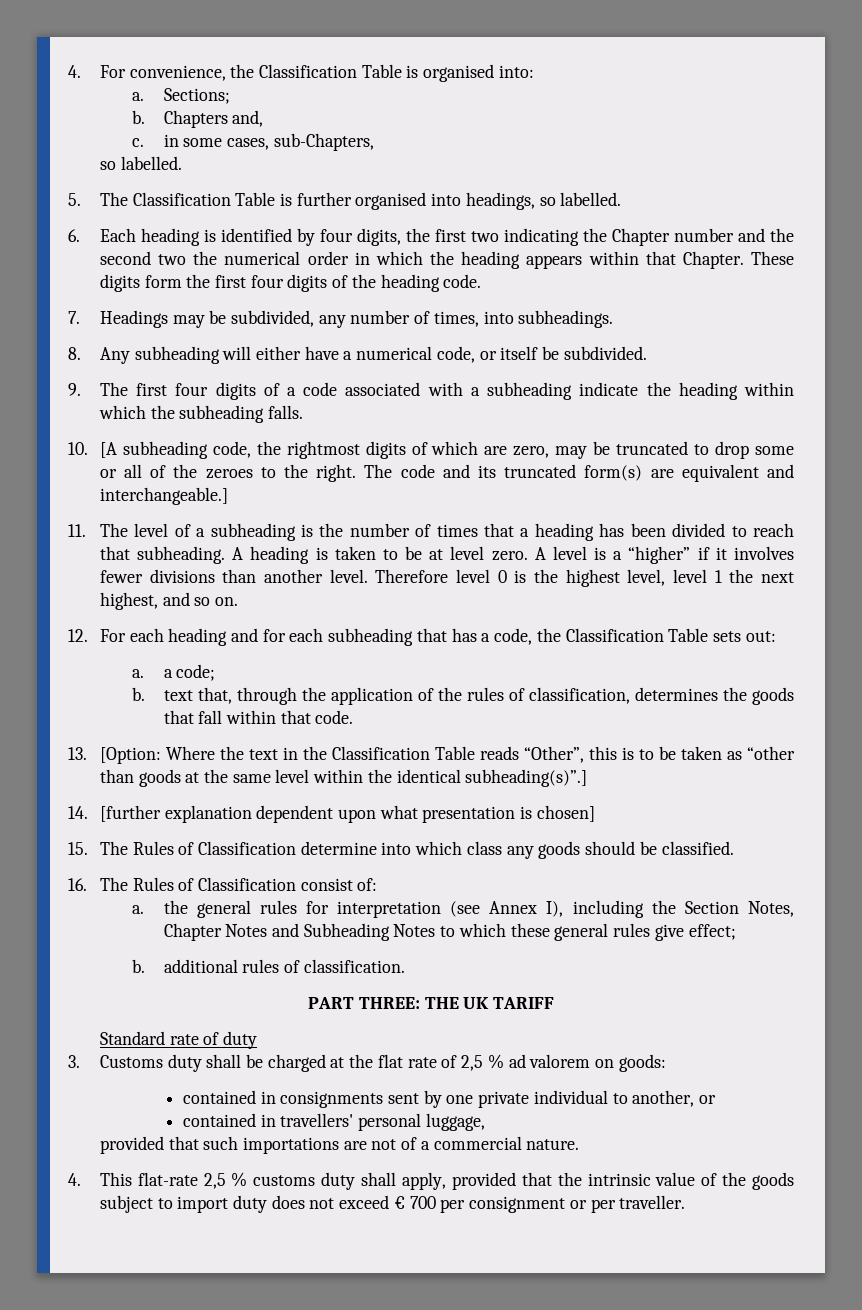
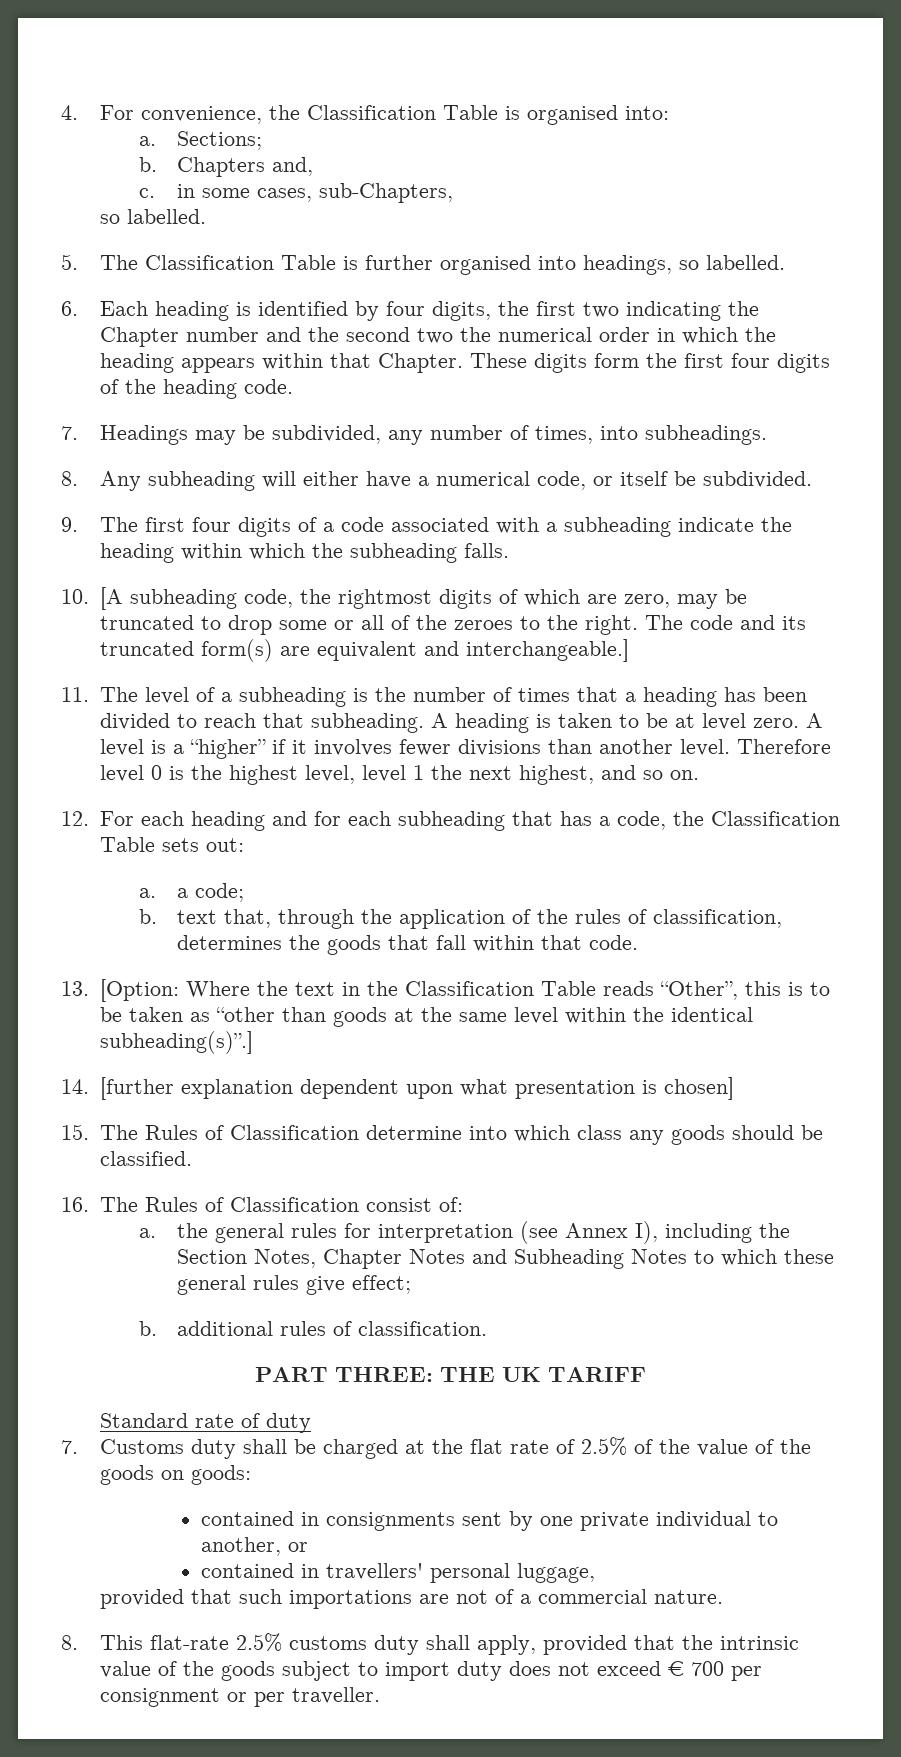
[68,1055,80,1068] 3. -> [61,1440,78,1454] 7.
[461,1054,591,1071] 2,5 % ad valorem -> [580,1437,811,1456] [99,1465,154,1485] 2.5% of the value of the goods
[68,1173,81,1186] 4. -> [61,1635,78,1650] 8.
[203,1172,248,1189] 2,5 % -> [235,1633,282,1652] 2.5%

